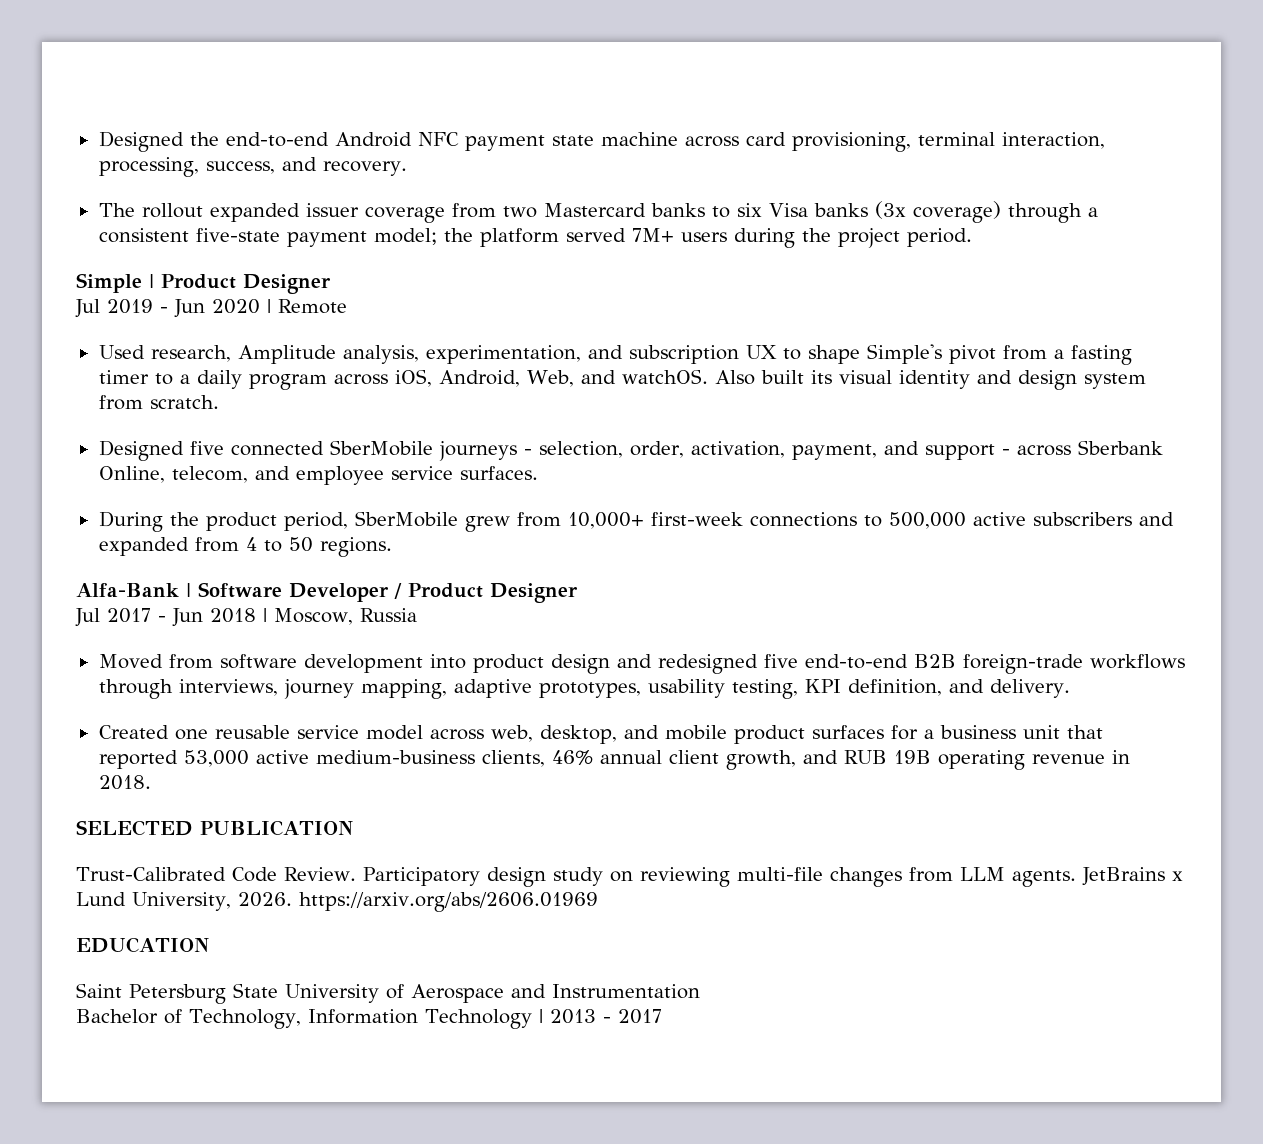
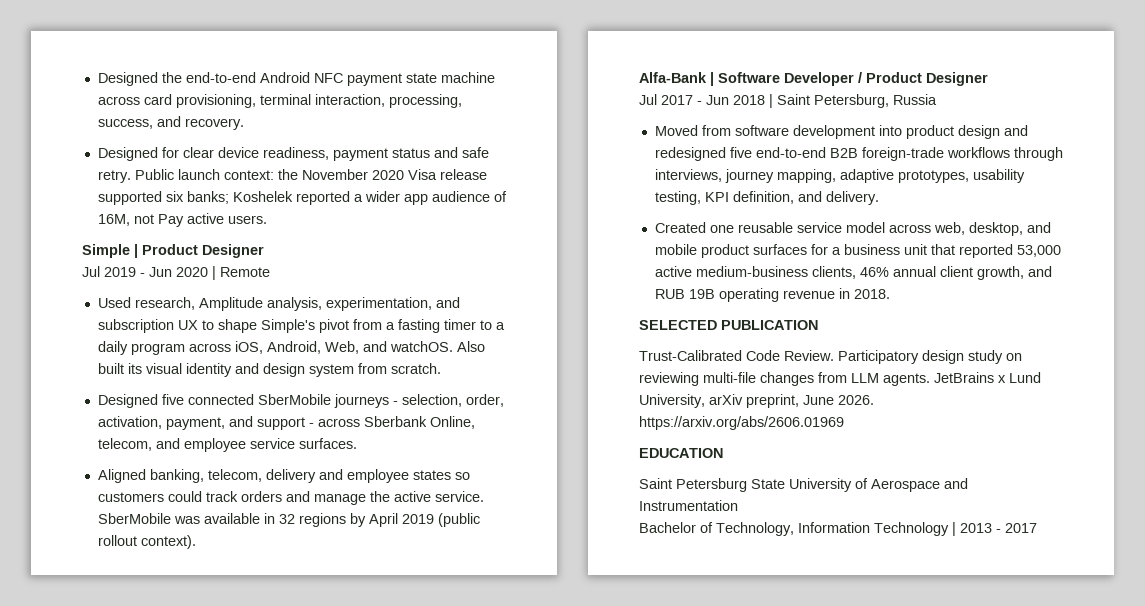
[98,201,1098,223] [98,228,972,248] The rollout expanded issuer coverage from two Mastercard banks to six Visa banks (3x coverage) through a consistent five-state payment model; the platform served 7M+ users during the project period. -> [97,147,489,161] [97,169,487,183] [97,191,507,205] [97,213,267,227] Designed for clear device readiness, payment status and safe retry. Public launch context: the November 2020 Visa release supported six banks; Koshelek reported a wider app audience of 16M, not Pay active users.
[98,511,1174,532] [98,537,392,557] During the product period, SberMobile grew from 10,000+ first-week connections to 500,000 active subscribers and expanded from 4 to 50 regions. -> [97,469,470,483] [97,491,484,505] [97,513,480,527] [97,535,196,549] Aligned banking, telecom, delivery and employee states so customers could track orders and manage the active service. SberMobile was available in 32 regions by April 2019 (public rollout context).
[274,608,353,625] Moscow, -> [777,94,889,108] Saint Petersburg,
(231, 901) none -> [709,394,834,408] arXiv preprint, June

